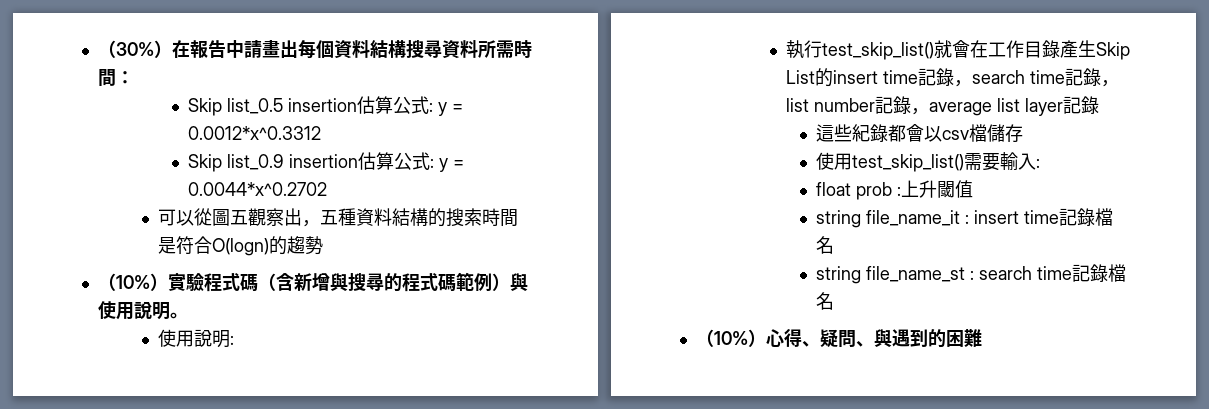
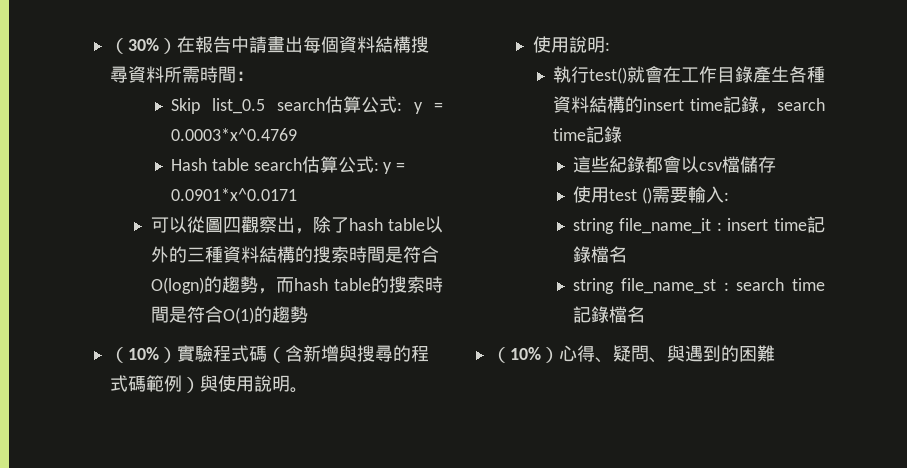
[288,96,464,116] [188,126,322,140] [188,152,465,172] [188,182,328,196] insertion估算公式: y = 0.0012*x^0.3312 // Skip list_0.9 insertion估算公式: y = 0.0044*x^0.2702 -> [276,96,443,114] [170,128,297,141] [170,156,406,174] [170,188,297,201] search估算公式: y = 0.0003*x^0.4769 // Hash table search估算公式: y = 0.0901*x^0.0171
[230,210,249,225] 五 -> [222,217,241,233] 四
[320,210,339,225] 五 -> [312,216,443,233] [150,246,205,263] 除了hash table以外的三
(324, 245) none -> [257,276,443,294] [150,306,308,324] ，而hash table的搜索時間是符合O(1)的趨勢
[822,42,935,60] test_skip_list() -> [588,67,627,84] test()
[1096,42,1131,60] [786,70,816,84] Skip List -> [788,66,825,83] [552,96,625,113] 各種資料結構
[1101,80,1120,87] [786,96,1100,116] ，list number記錄，average list layer記錄 -> (622, 134) none
[852,154,965,172] test_skip_list() -> [609,187,653,204] test ()
[816,180,974,200] // float prob :上升閾值 -> (730, 196) none

